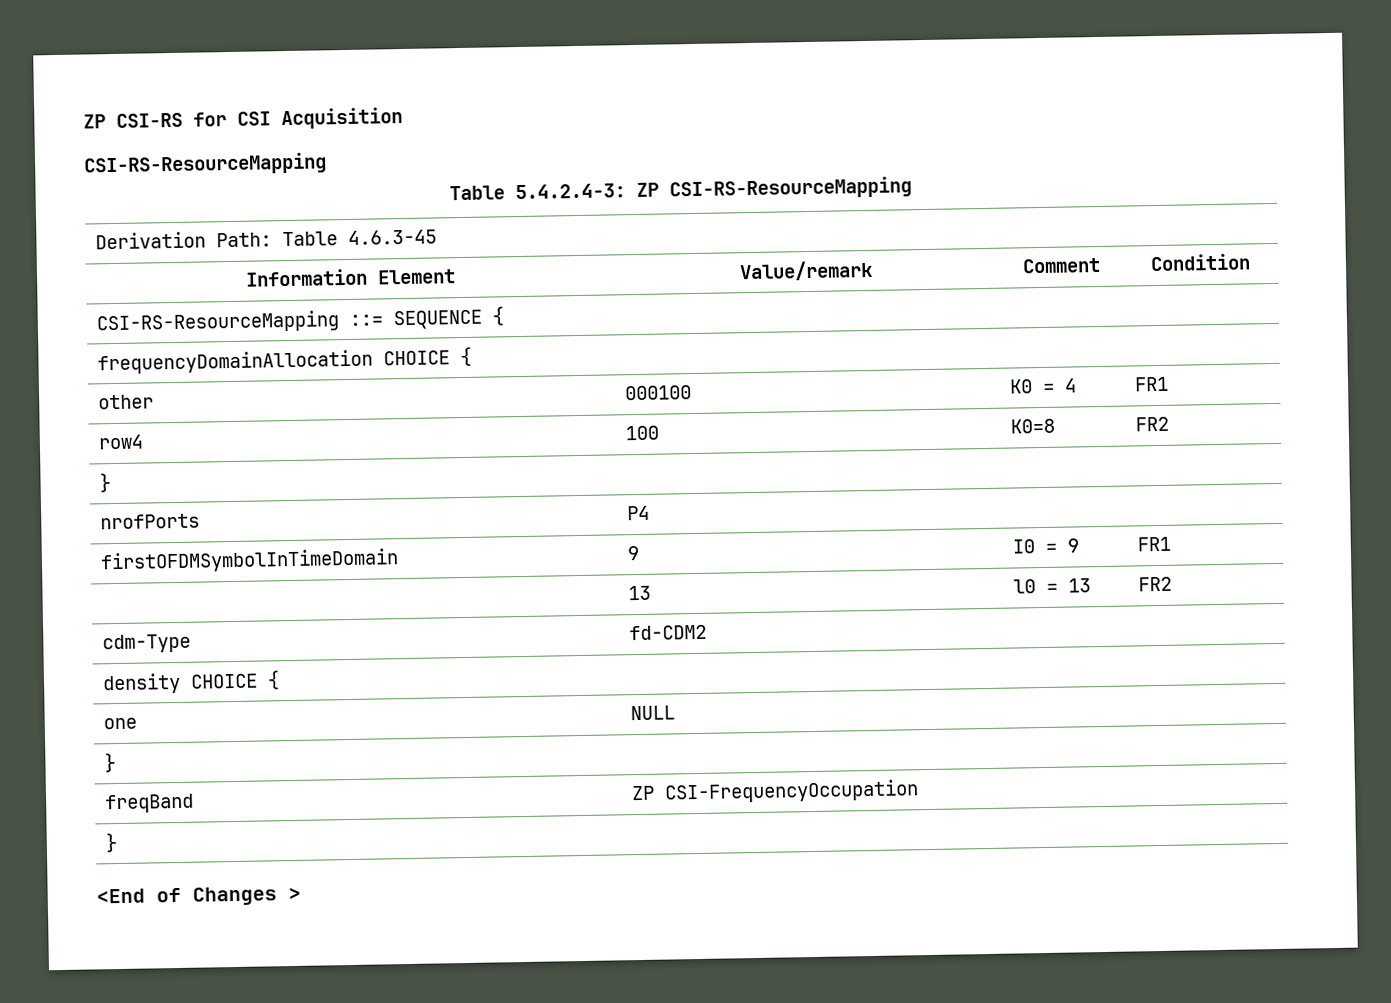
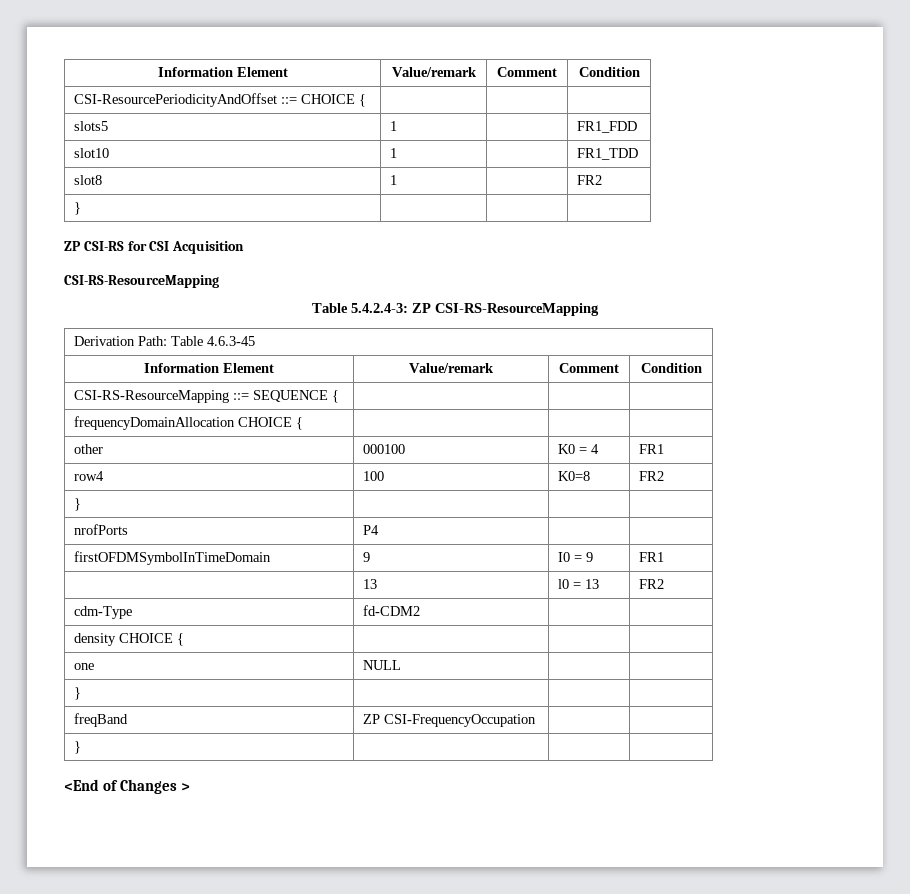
(83, 121) none -> [157,67,288,77] [391,67,477,77] [497,67,557,77] [578,67,640,77] [74,93,367,107] [74,121,109,131] [390,121,398,131] [577,121,638,133] [74,148,110,158] [390,148,398,158] [577,148,639,160] [74,175,103,185] [390,175,398,185] [577,175,603,185] [74,202,82,215] Information Element | Value/remark | Comment | Condition // CSI-ResourcePeriodicityAndOffset ::= CHOICE { | | | // slots5 | 1 | | FR1_FDD // slot10 | 1 | | FR1_TDD // slot8 | 1 | | FR2 // } | | | //

